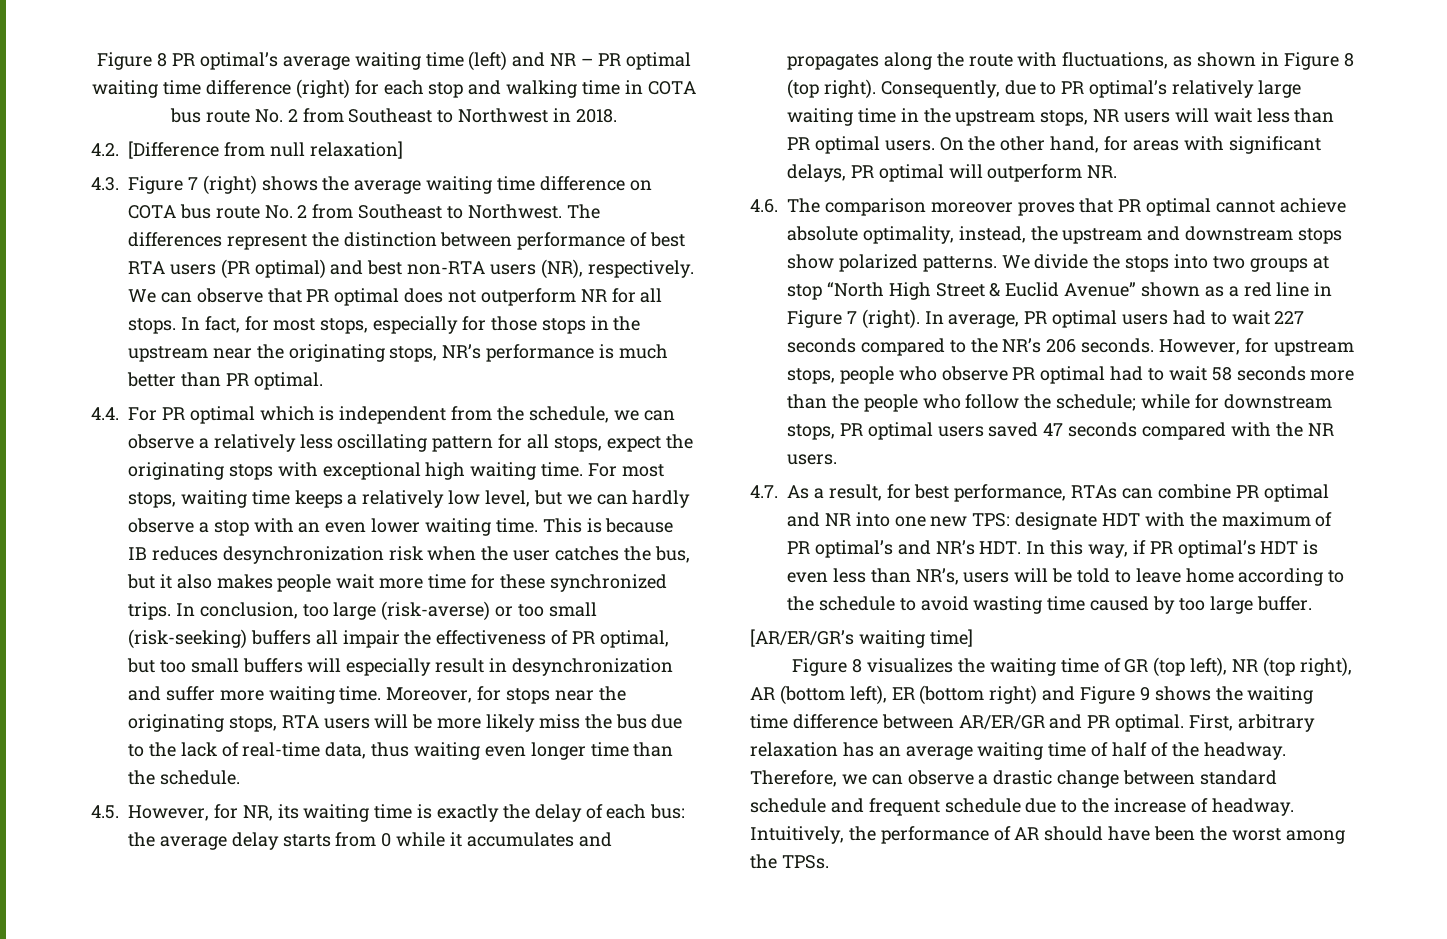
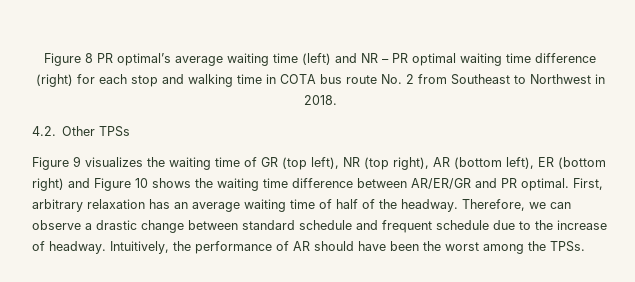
[128,141,403,159] [91,175,652,195] [128,204,600,219] [128,232,686,250] [128,259,694,279] [128,288,663,306] [128,316,641,334] [128,344,668,362] [127,372,323,390] [91,406,675,424] [128,434,693,452] [128,462,664,480] [128,490,691,508] [128,518,674,536] [128,546,690,564] [127,574,667,592] [128,601,597,621] [128,629,669,649] [127,658,673,676] [128,686,626,704] [128,714,683,732] [128,742,674,760] [128,770,240,785] [91,804,686,822] [128,832,612,850] [787,52,1354,70] [787,79,1301,99] [787,108,1335,126] [787,136,1321,154] [787,164,1118,182] [750,198,1346,216] [787,226,1343,244] [787,254,1329,272] [787,282,1333,300] [787,309,1305,329] [787,338,1354,356] [787,366,1355,384] [787,394,1332,412] [787,422,1334,440] [787,454,837,465] [750,484,1329,502] [787,512,1333,530] [787,540,1319,558] [787,568,1345,586] [787,596,1312,614] [750,629,973,648] [792,658,863,676] [Difference from null relaxation] // 4.3. Figure 7 (right) shows the average waiting time difference on COTA bus route No. 2 from Southeast to Northwest. The differences represent the distinction between performance of best RTA users (PR optimal) and best non-RTA users (NR), respectively. We can observe that PR optimal does not outperform NR for all stops. In fact, for most stops, especially for those stops in the upstream near the originating stops, NR’s performance is much better than PR optimal. // 4.4. For PR optimal which is independent from the schedule, we can observe a relatively less oscillating pattern for all stops, expect the originating stops with exceptional high waiting time. For most stops, waiting time keeps a relatively low level, but we can hardly observe a stop with an even lower waiting time. This is because IB reduces desynchronization risk when the user catches the bus, but it also makes people wait more time for these synchronized trips. In conclusion, too large (risk-averse) or too small (risk-seeking) buffers all impair the effectiveness of PR optimal, but too small buffers will especially result in desynchronization and suffer more waiting time. Moreover, for stops near the originating stops, RTA users will be more likely miss the bus due to the lack of real-time data, thus waiting even longer time than the schedule. // 4.5. However, for NR, its waiting time is exactly the delay of each bus: the average delay starts from 0 while it accumulates and propagates along the route with fluctuations, as shown in Figure 8 (top right). Consequently, due to PR optimal’s relatively large waiting time in the upstream stops, NR users will wait less than PR optimal users. On the other hand, for areas with significant delays, PR optimal will outperform NR. // 4.6. The comparison moreover proves that PR optimal cannot achieve absolute optimality, instead, the upstream and downstream stops show polarized patterns. We divide the stops into two groups at stop “North High Street & Euclid Avenue” shown as a red line in Figure 7 (right). In average, PR optimal users had to wait 227 seconds compared to the NR’s 206 seconds. However, for upstream stops, people who observe PR optimal had to wait 58 seconds more than the people who follow the schedule; while for downstream stops, PR optimal users saved 47 seconds compared with the NR users. // 4.7. As a result, for best performance, RTAs can combine PR optimal and NR into one new TPS: designate HDT with the maximum of PR optimal’s and NR’s HDT. In this way, if PR optimal’s HDT is even less than NR’s, users will be told to leave home according to the schedule to avoid wasting time caused by too large buffer. // [AR/ER/GR’s waiting time] // Figure 8 -> [62,126,131,137] [32,156,81,170] Other TPSs // Figure 9
[1139,687,1150,701] 9 -> [135,178,148,188] 10

